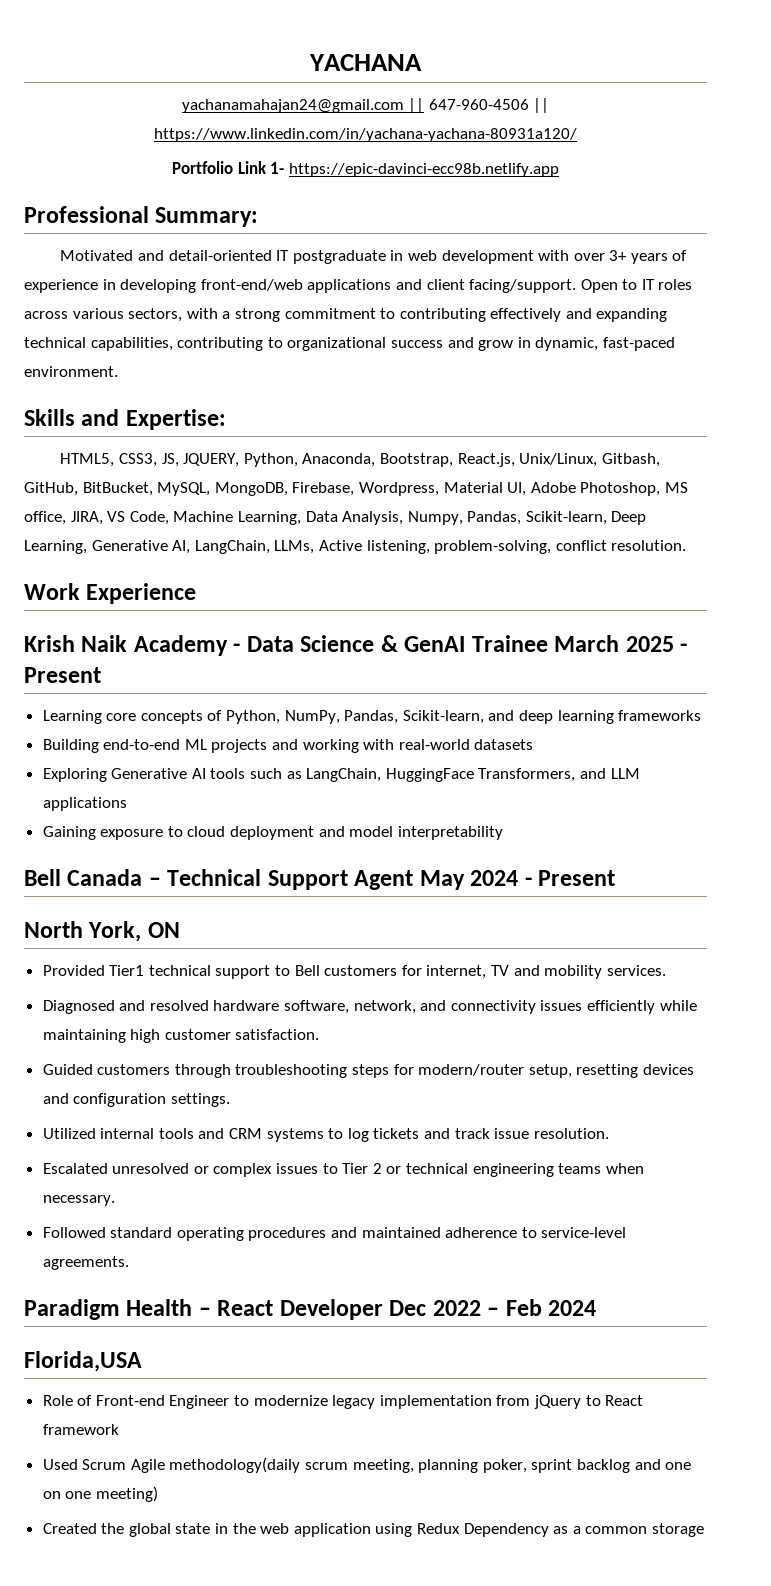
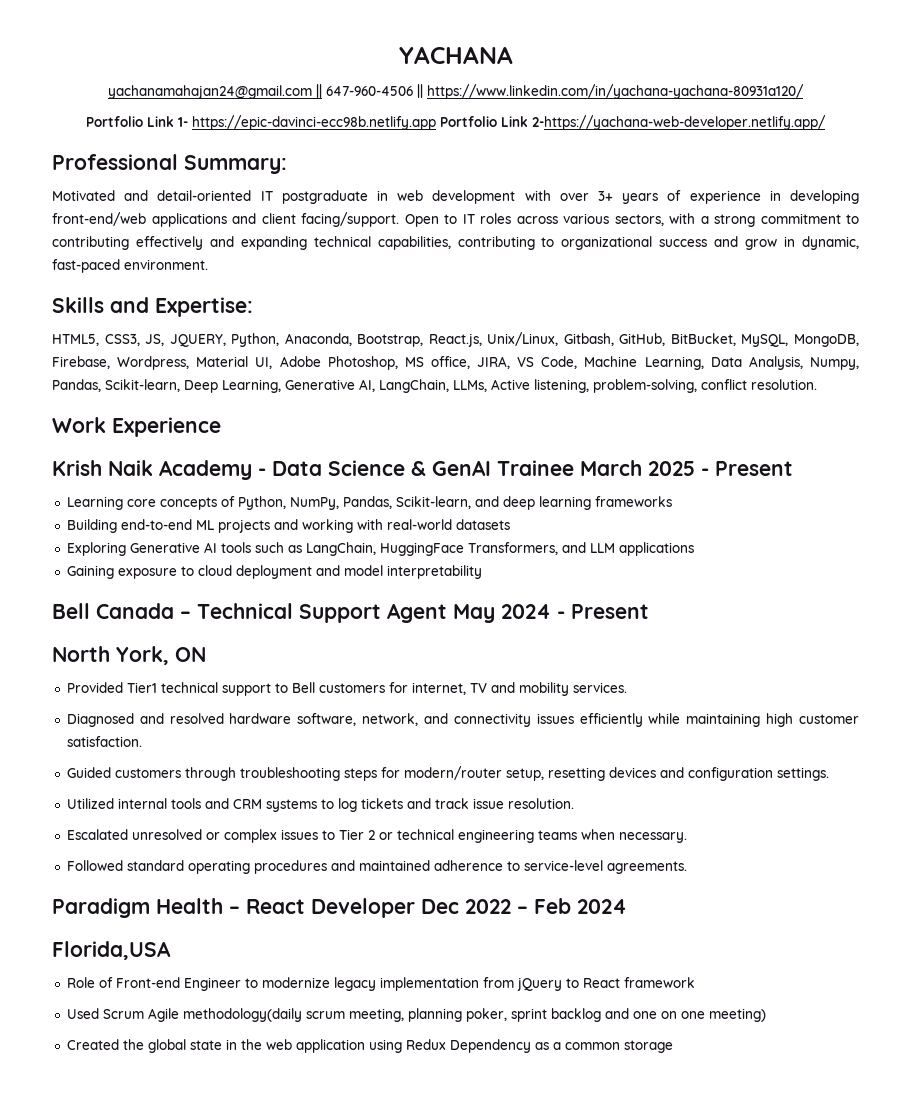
(559, 170) none -> [440,115,826,130] Portfolio Link 2-https://yachana-web-developer.netlify.app/

